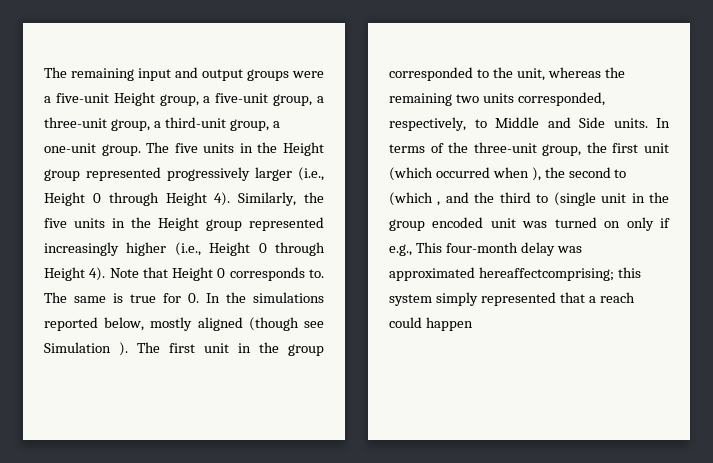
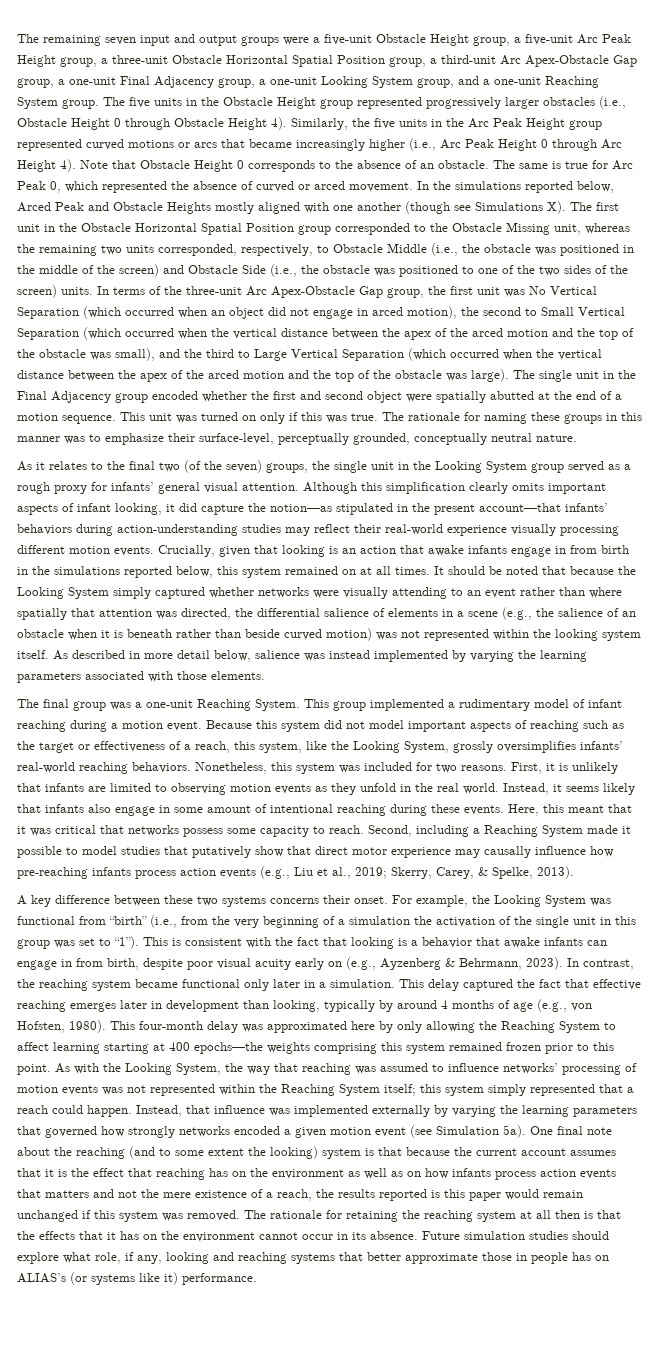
(134, 74) none -> [105,37,136,45] seven
(109, 98) none -> [376,34,426,43] Obstacle
[273,94,324,106] [44,117,280,131] [44,143,96,153] group, a three-unit group, a third-unit group, a one-unit -> [577,34,631,44] [17,55,637,67] [17,76,599,88] [17,97,58,109] Arc Peak Height group, a three-unit Obstacle Horizontal Spatial Position group, a third-unit Arc Apex-Obstacle Gap group, a one-unit Final Adjacency group, a one-unit Looking System group, and a one-unit Reaching System
(278, 147) none -> [223,97,273,106] Obstacle
[298,167,324,181] [44,192,159,206] (i.e., Height 0 through -> [543,96,626,109] [17,118,224,130] obstacles (i.e., Obstacle Height 0 through Obstacle
[158,217,324,231] Height group represented -> [468,118,602,130] [17,139,292,151] Arc Peak Height group represented curved motions or arcs that became
[209,242,325,256] Height 0 through -> [440,139,622,151] Arc Peak Height 0 through Arc
(168, 272) none -> [140,160,190,169] Obstacle
[309,269,324,278] to. -> [319,160,489,169] to the absence of an obstacle.
[188,293,199,303] 0. -> [612,160,633,170] [17,181,413,193] Arc Peak 0, which represented the absence of curved or arced movement.
[150,317,324,331] [44,342,128,356] mostly aligned (though see Simulation ). -> [17,201,566,214] Arced Peak and Obstacle Heights mostly aligned with one another (though see Simulations X).
(279, 347) none -> [81,223,294,235] Obstacle Horizontal Spatial Position
(513, 72) none -> [452,222,550,235] Obstacle Missing
[495,117,605,128] Middle and Side -> [333,243,634,256] [17,264,628,277] [17,285,57,298] Obstacle Middle (i.e., the obstacle was positioned in the middle of the screen) and Obstacle Side (i.e., the obstacle was positioned to one of the two sides of the screen)
(537, 147) none -> [246,286,383,298] Arc Apex-Obstacle Gap
[389,167,627,181] [389,192,669,206] [389,217,484,231] (which occurred when ), the second to (which , and the third to (single unit in the group encoded -> [504,286,597,297] [17,306,625,319] [17,327,634,340] [17,348,602,361] [17,369,636,382] [17,391,622,403] [17,412,145,424] was No Vertical Separation (which occurred when an object did not engage in arced motion), the second to Small Vertical Separation (which occurred when the vertical distance between the apex of the arced motion and the top of the obstacle was small), and the third to Large Vertical Separation (which occurred when the vertical distance between the apex of the arced motion and the top of the obstacle was large). The single unit in the Final Adjacency group encoded whether the first and second object were spatially abutted at the end of a motion sequence. This
[389,244,412,256] e.g., -> [301,412,642,424] [17,433,577,445] [17,460,631,473] [17,482,606,494] [17,503,608,515] [17,524,619,536] [17,545,629,557] [17,566,636,578] [17,587,622,599] [17,607,636,620] [17,628,641,641] [17,650,587,662] [17,671,265,683] [17,699,622,711] [17,720,624,732] [17,741,623,753] [17,762,618,774] [17,783,635,795] [17,804,632,816] [17,825,631,837] [17,846,614,858] [17,866,574,879] [17,895,611,907] [17,915,636,928] [17,936,607,949] [17,957,634,970] [17,979,641,991] [17,999,592,1012] [17,1020,106,1033] this was true. The rationale for naming these groups in this manner was to emphasize their surface-level, perceptually grounded, conceptually neutral nature. // As it relates to the final two (of the seven) groups, the single unit in the Looking System group served as a rough proxy for infants’ general visual attention. Although this simplification clearly omits important aspects of infant looking, it did capture the notion—as stipulated in the present account—that infants’ behaviors during action-understanding studies may reflect their real-world experience visually processing different motion events. Crucially, given that looking is an action that awake infants engage in from birth in the simulations reported below, this system remained on at all times. It should be noted that because the Looking System simply captured whether networks were visually attending to an event rather than where spatially that attention was directed, the differential salience of elements in a scene (e.g., the salience of an obstacle when it is beneath rather than beside curved motion) was not represented within the looking system itself. As described in more detail below, salience was instead implemented by varying the learning parameters associated with those elements. // The final group was a one-unit Reaching System. This group implemented a rudimentary model of infant reaching during a motion event. Because this system did not model important aspects of reaching such as the target or effectiveness of a reach, this system, like the Looking System, grossly oversimplifies infants’ real-world reaching behaviors. Nonetheless, this system was included for two reasons. First, it is unlikely that infants are limited to observing motion events as they unfold in the real world. Instead, it seems likely that infants also engage in some amount of intentional reaching during these events. Here, this meant that it was critical that networks possess some capacity to reach. Second, including a Reaching System made it possible to model studies that putatively show that direct motor experience may causally influence how pre-reaching infants process action events (e.g., Liu et al., 2019; Skerry, Carey, & Spelke, 2013). // A key difference between these two systems concerns their onset. For example, the Looking System was functional from “birth” (i.e., from the very beginning of a simulation the activation of the single unit in this group was set to “1”). This is consistent with the fact that looking is a behavior that awake infants can engage in from birth, despite poor visual acuity early on (e.g., Ayzenberg & Behrmann, 2023). In contrast, the reaching system became functional only later in a simulation. This delay captured the fact that effective reaching emerges later in development than looking, typically by around 4 months of age (e.g., von Hofsten, 1980).
[478,267,614,281] hereaffectcomprising; -> [351,1021,616,1033] [17,1042,614,1054] [17,1063,637,1075] [17,1084,416,1096] here by only allowing the Reaching System to affect learning starting at 400 epochs—the weights comprising this system remained frozen prior to this point. As with the Looking System, the way that reaching was assumed to influence networks’ processing of motion events was not represented within the Reaching System itself;
[425,317,473,331] happen -> [87,1105,637,1117] [17,1125,612,1138] [17,1146,616,1159] [17,1168,616,1180] [17,1189,583,1201] [17,1210,621,1222] [17,1231,609,1242] [17,1252,609,1264] [17,1272,257,1285] happen. Instead, that influence was implemented externally by varying the learning parameters that governed how strongly networks encoded a given motion event (see Simulation 5a). One final note about the reaching (and to some extent the looking) system is that because the current account assumes that it is the effect that reaching has on the environment as well as on how infants process action events that matters and not the mere existence of a reach, the results reported is this paper would remain unchanged if this system was removed. The rationale for retaining the reaching system at all then is that the effects that it has on the environment cannot occur in its absence. Future simulation studies should explore what role, if any, looking and reaching systems that better approximate those in people has on ALIAS’s (or systems like it) performance.

